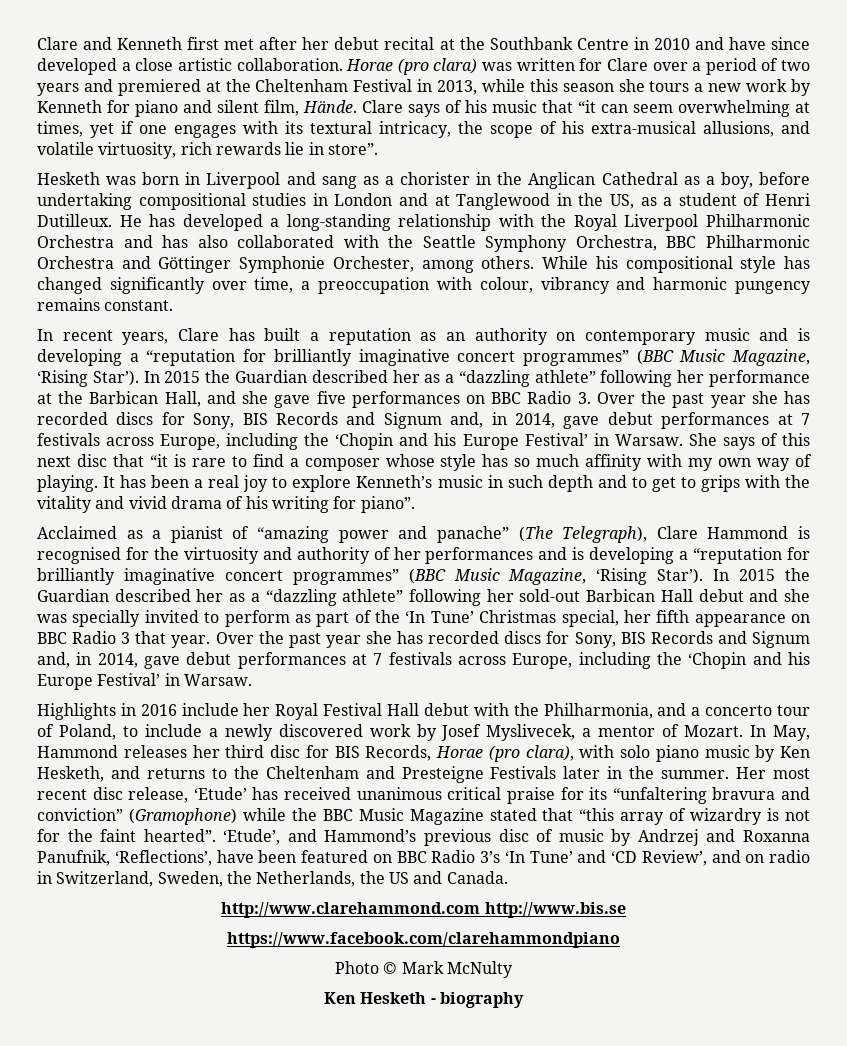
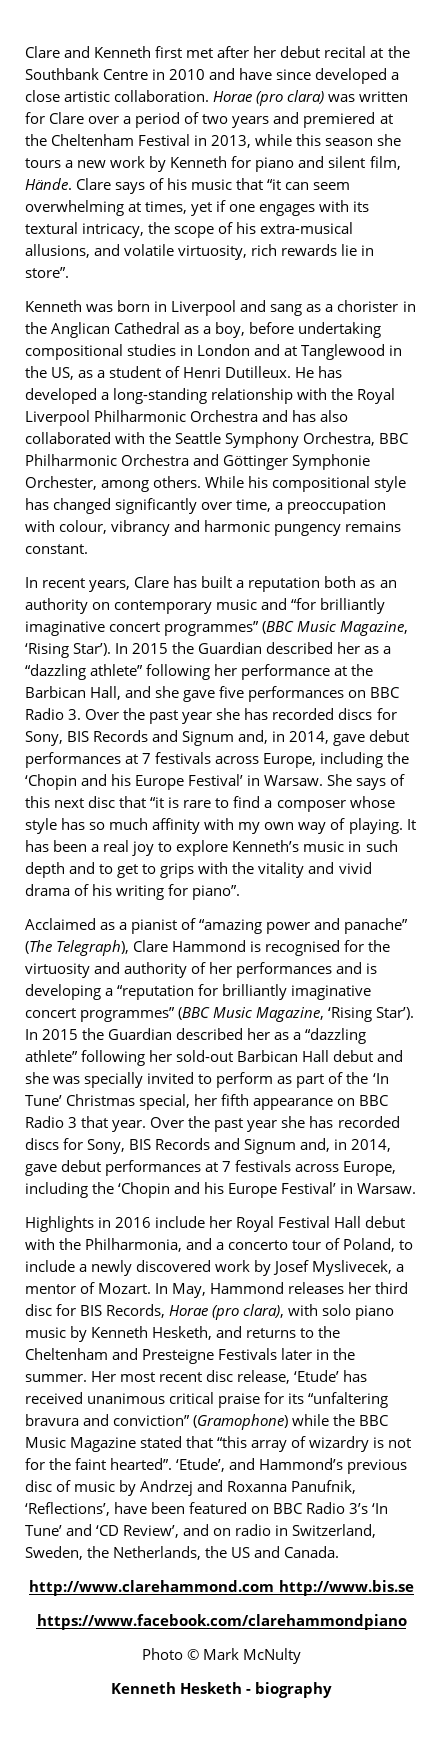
[37,172,100,185] Hesketh -> [25,300,82,312] Kenneth
(411, 336) none -> [324,576,357,588] both
[797,328,810,341] [37,349,267,366] is developing a “reputation for -> [291,598,317,610] “for
[780,746,810,758] Ken -> [91,1326,149,1338] Kenneth
[324,992,357,1004] Ken -> [110,1682,176,1694] Kenneth

